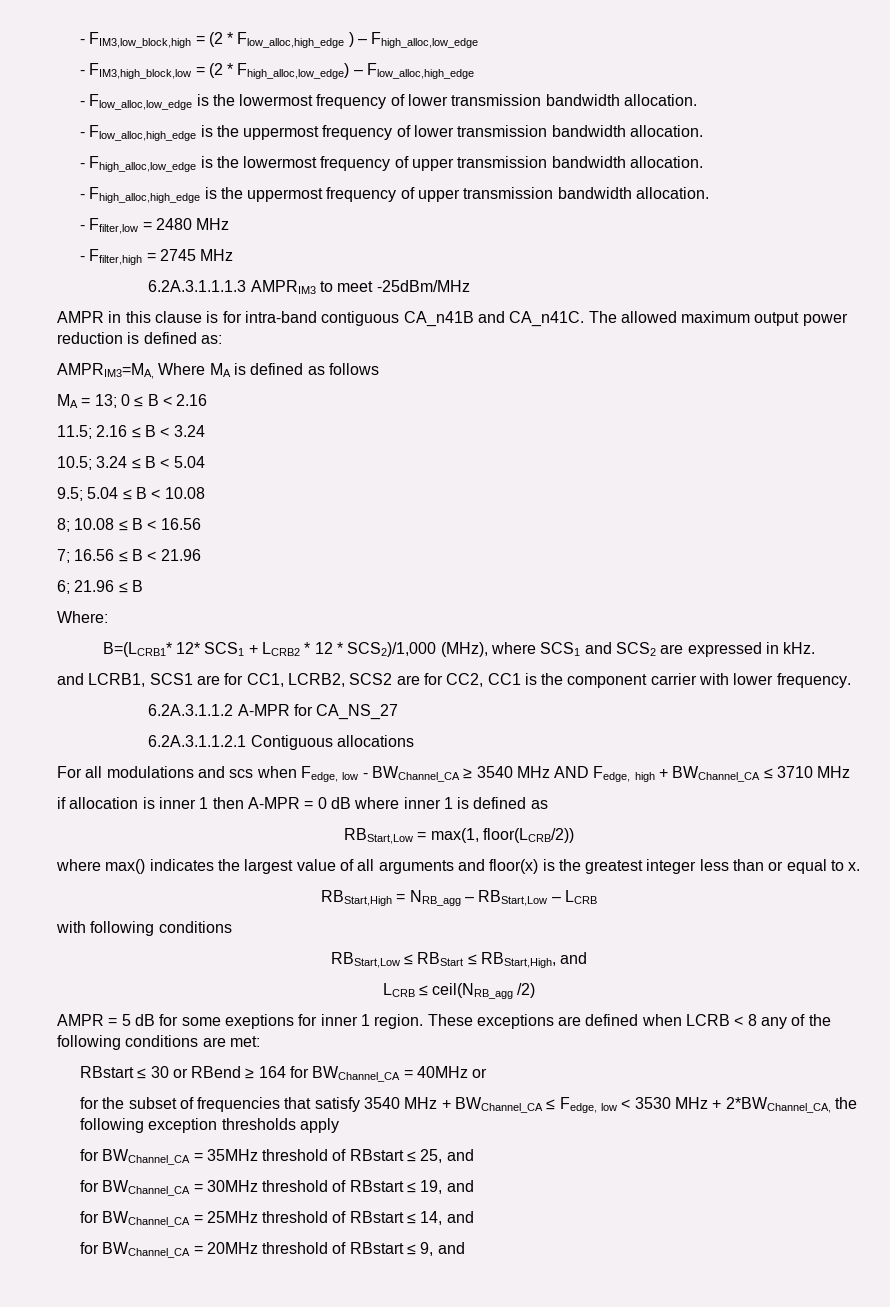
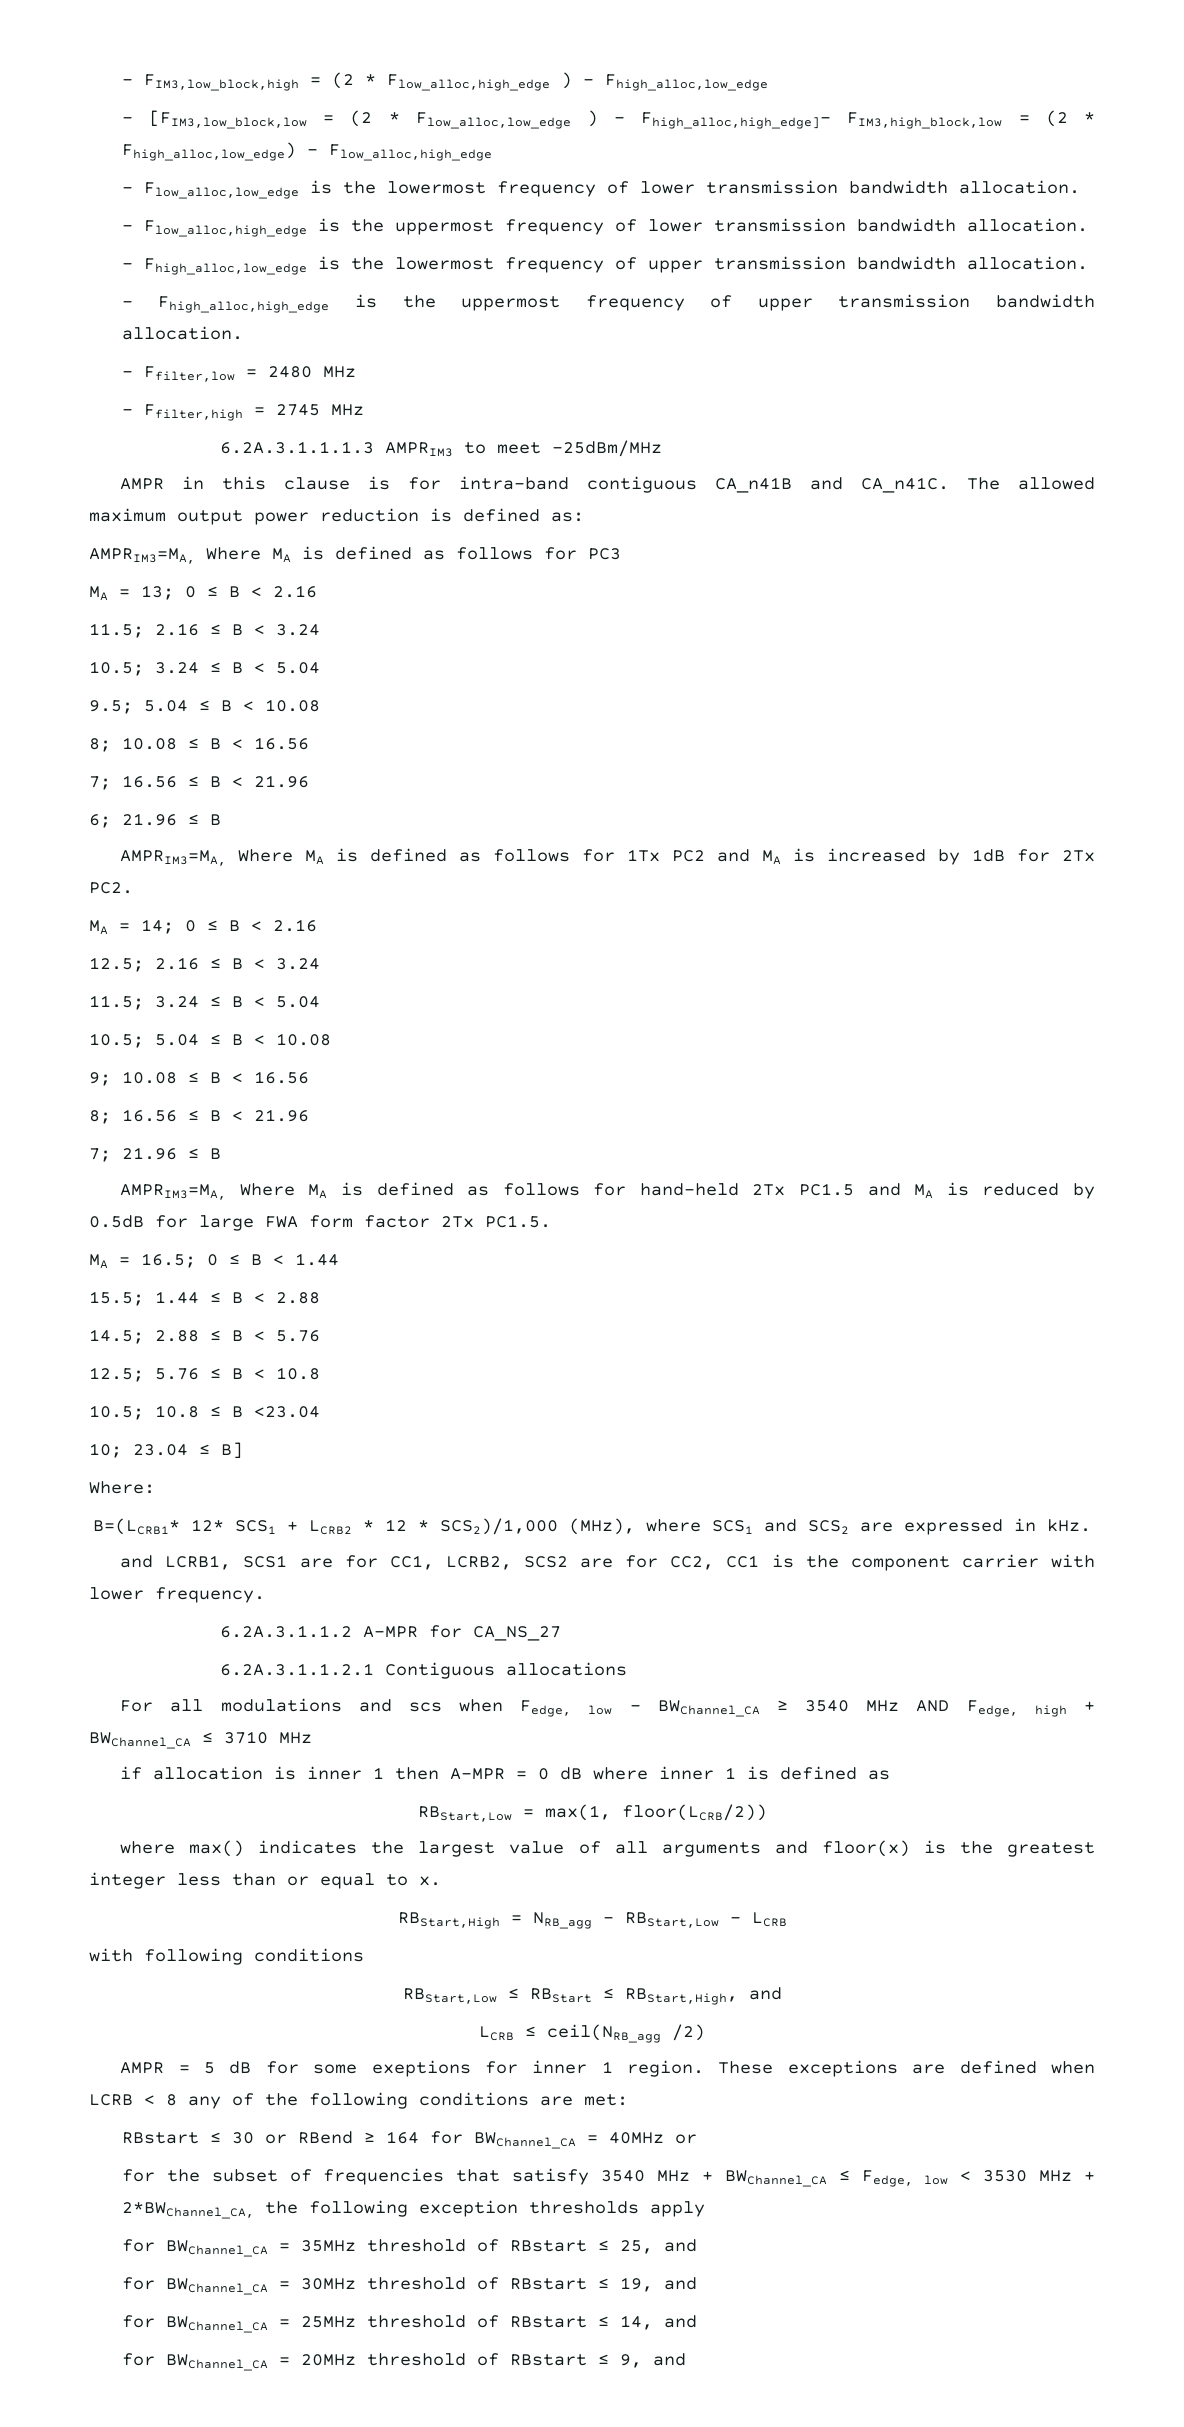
(85, 72) none -> [149,110,832,129] [FIM3,low_block,low = (2 * Flow_alloc,low_edge ) – Fhigh_alloc,high_edge]-
(379, 369) none -> [544,547,621,560] for PC3
(143, 586) none -> [120,848,1096,866] [89,882,133,894] [89,919,317,935] [89,957,320,972] [89,995,320,1010] [89,1033,331,1048] [89,1071,309,1086] [89,1109,309,1124] [89,1147,221,1162] [120,1182,1095,1200] [89,1215,551,1231] [89,1253,339,1269] [89,1291,320,1306] [89,1329,320,1344] [89,1367,320,1382] [89,1405,320,1420] [89,1442,243,1459] // AMPRIM3=MA, Where MA is defined as follows for 1Tx PC2 and MA is increased by 1dB for 2Tx PC2. // MA = 14; 0 ≤ B < 2.16 // 12.5; 2.16 ≤ B < 3.24 // 11.5; 3.24 ≤ B < 5.04 // 10.5; 5.04 ≤ B < 10.08 // 9; 10.08 ≤ B < 16.56 // 8; 16.56 ≤ B < 21.96 // 7; 21.96 ≤ B // AMPRIM3=MA, Where MA is defined as follows for hand-held 2Tx PC1.5 and MA is reduced by 0.5dB for large FWA form factor 2Tx PC1.5. // MA = 16.5; 0 ≤ B < 1.44 // 15.5; 1.44 ≤ B < 2.88 // 14.5; 2.88 ≤ B < 5.76 // 12.5; 5.76 ≤ B < 10.8 // 10.5; 10.8 ≤ B <23.04 // 10; 23.04 ≤ B]

